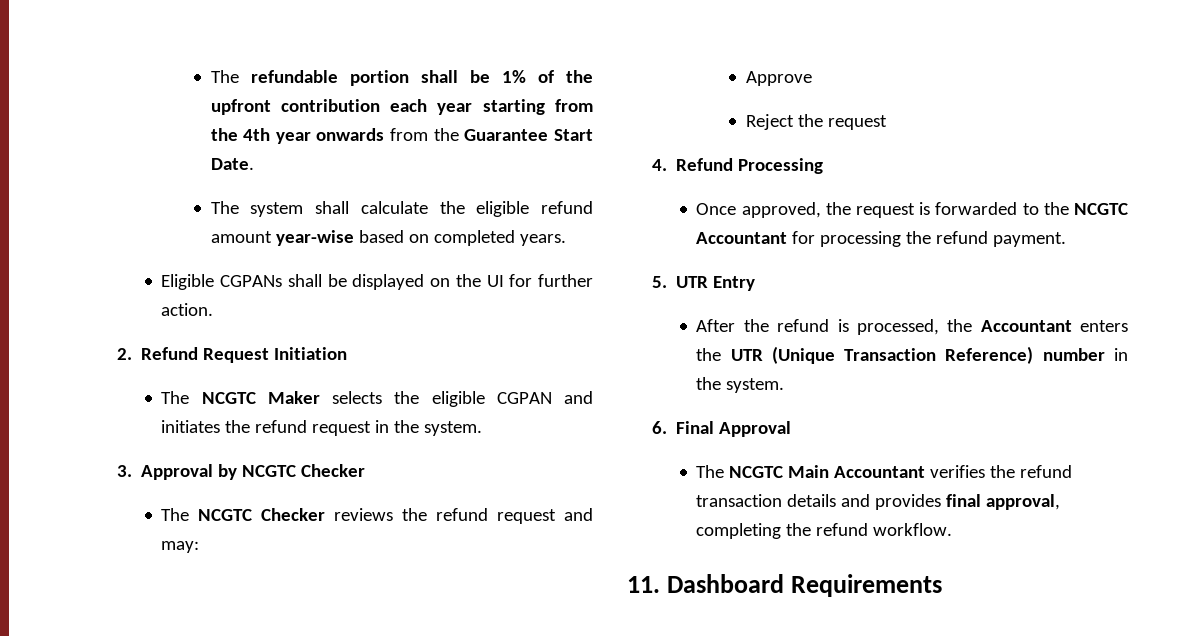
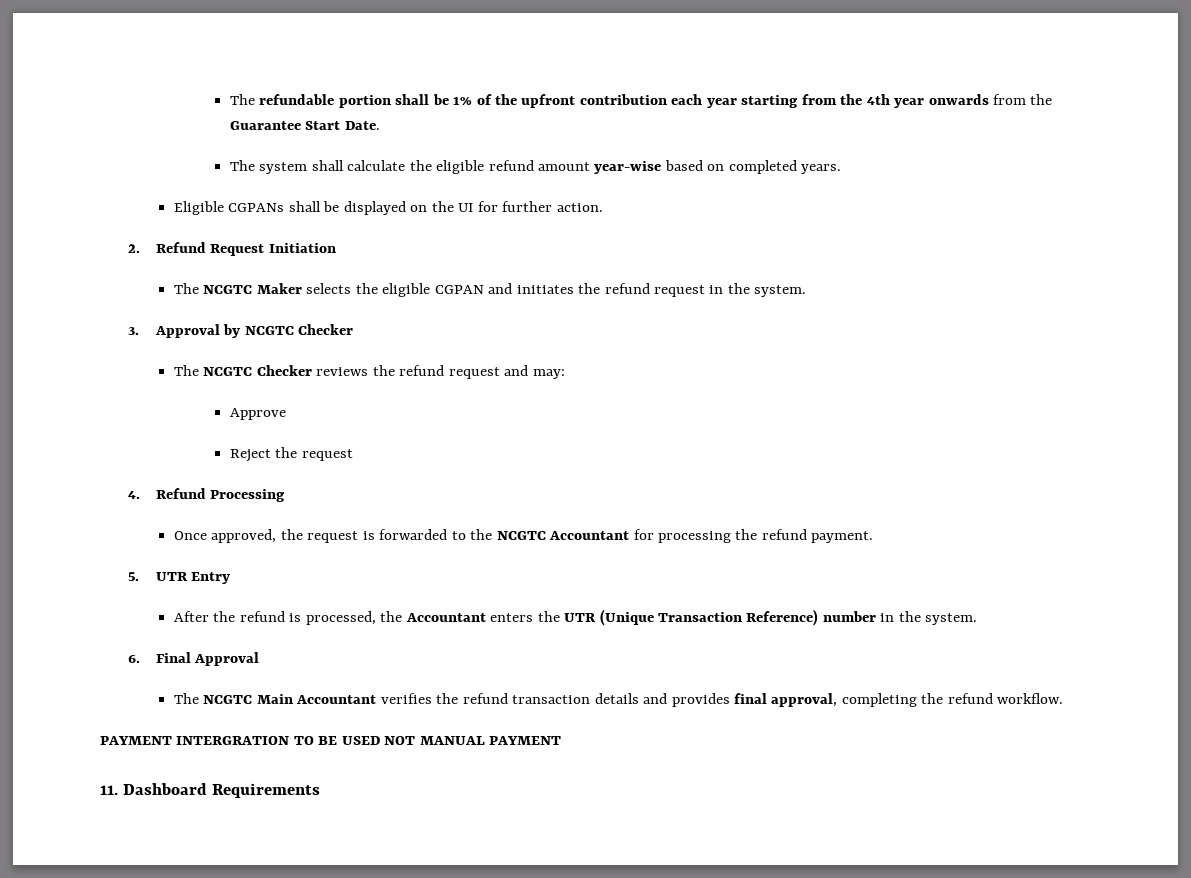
(953, 529) none -> [100,736,562,745] // PAYMENT INTERGRATION TO BE USED NOT MANUAL PAYMENT

